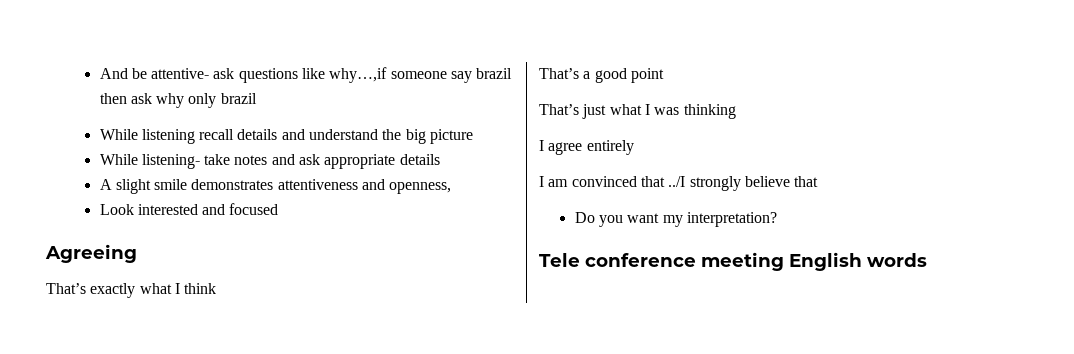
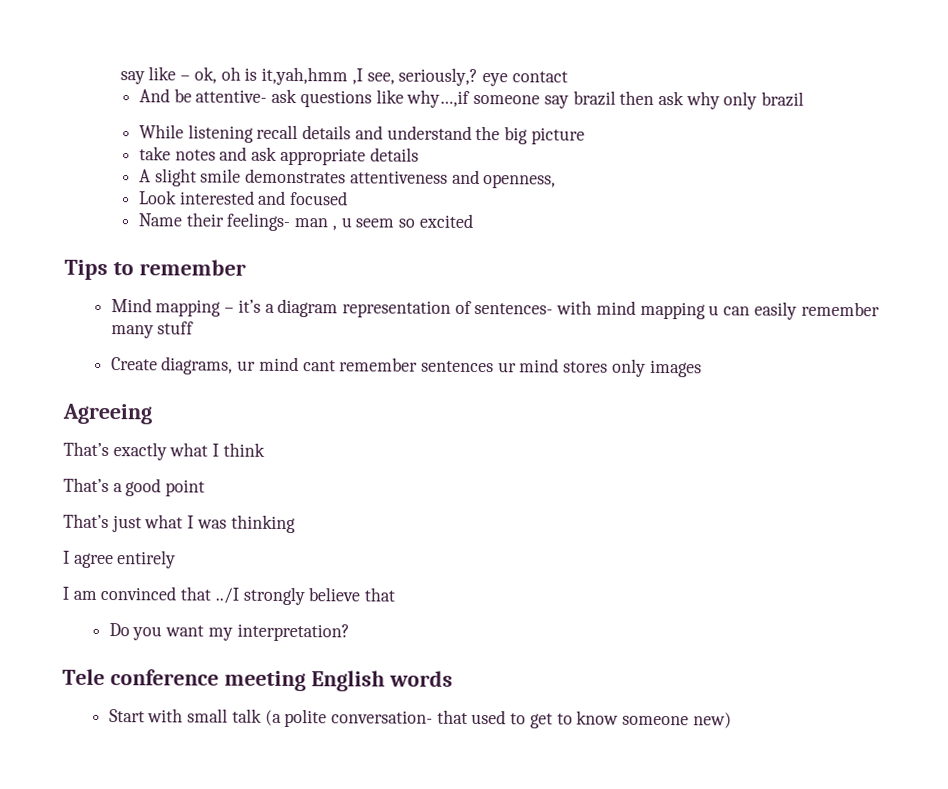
(99, 73) none -> [119,66,568,87] say like – ok, oh is it,yah,hmm ,I see, seriously,? eye contact //
[99,154,200,169] While listening- -> (585, 136) none
(279, 209) none -> [137,212,473,232] [64,259,246,281] [110,298,880,320] [110,321,195,339] [110,356,702,378] // Name their feelings- man , u seem so excited // Tips to remember // Mind mapping – it’s a diagram representation of sentences- with mind mapping u can easily remember many stuff // Create diagrams, ur mind cant remember sentences ur mind stores only images
(927, 260) none -> [108,708,732,729] // Start with small talk (a polite conversation- that used to get to know someone new)

